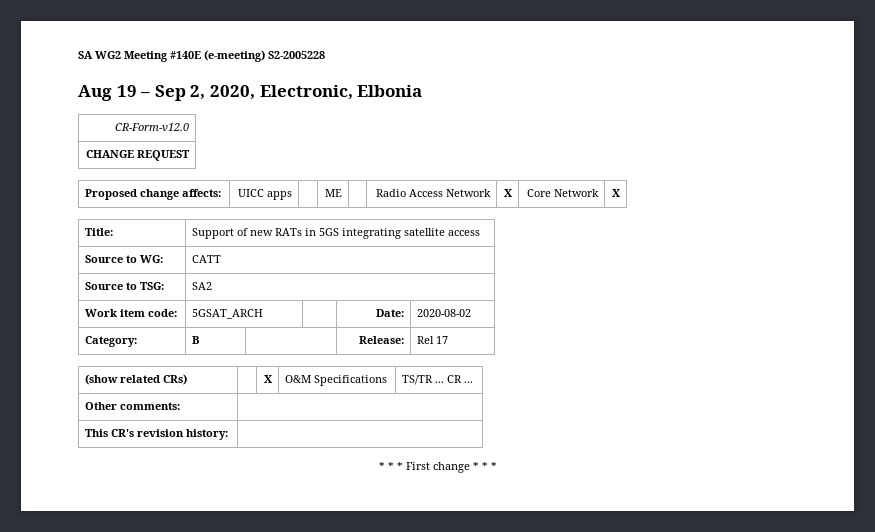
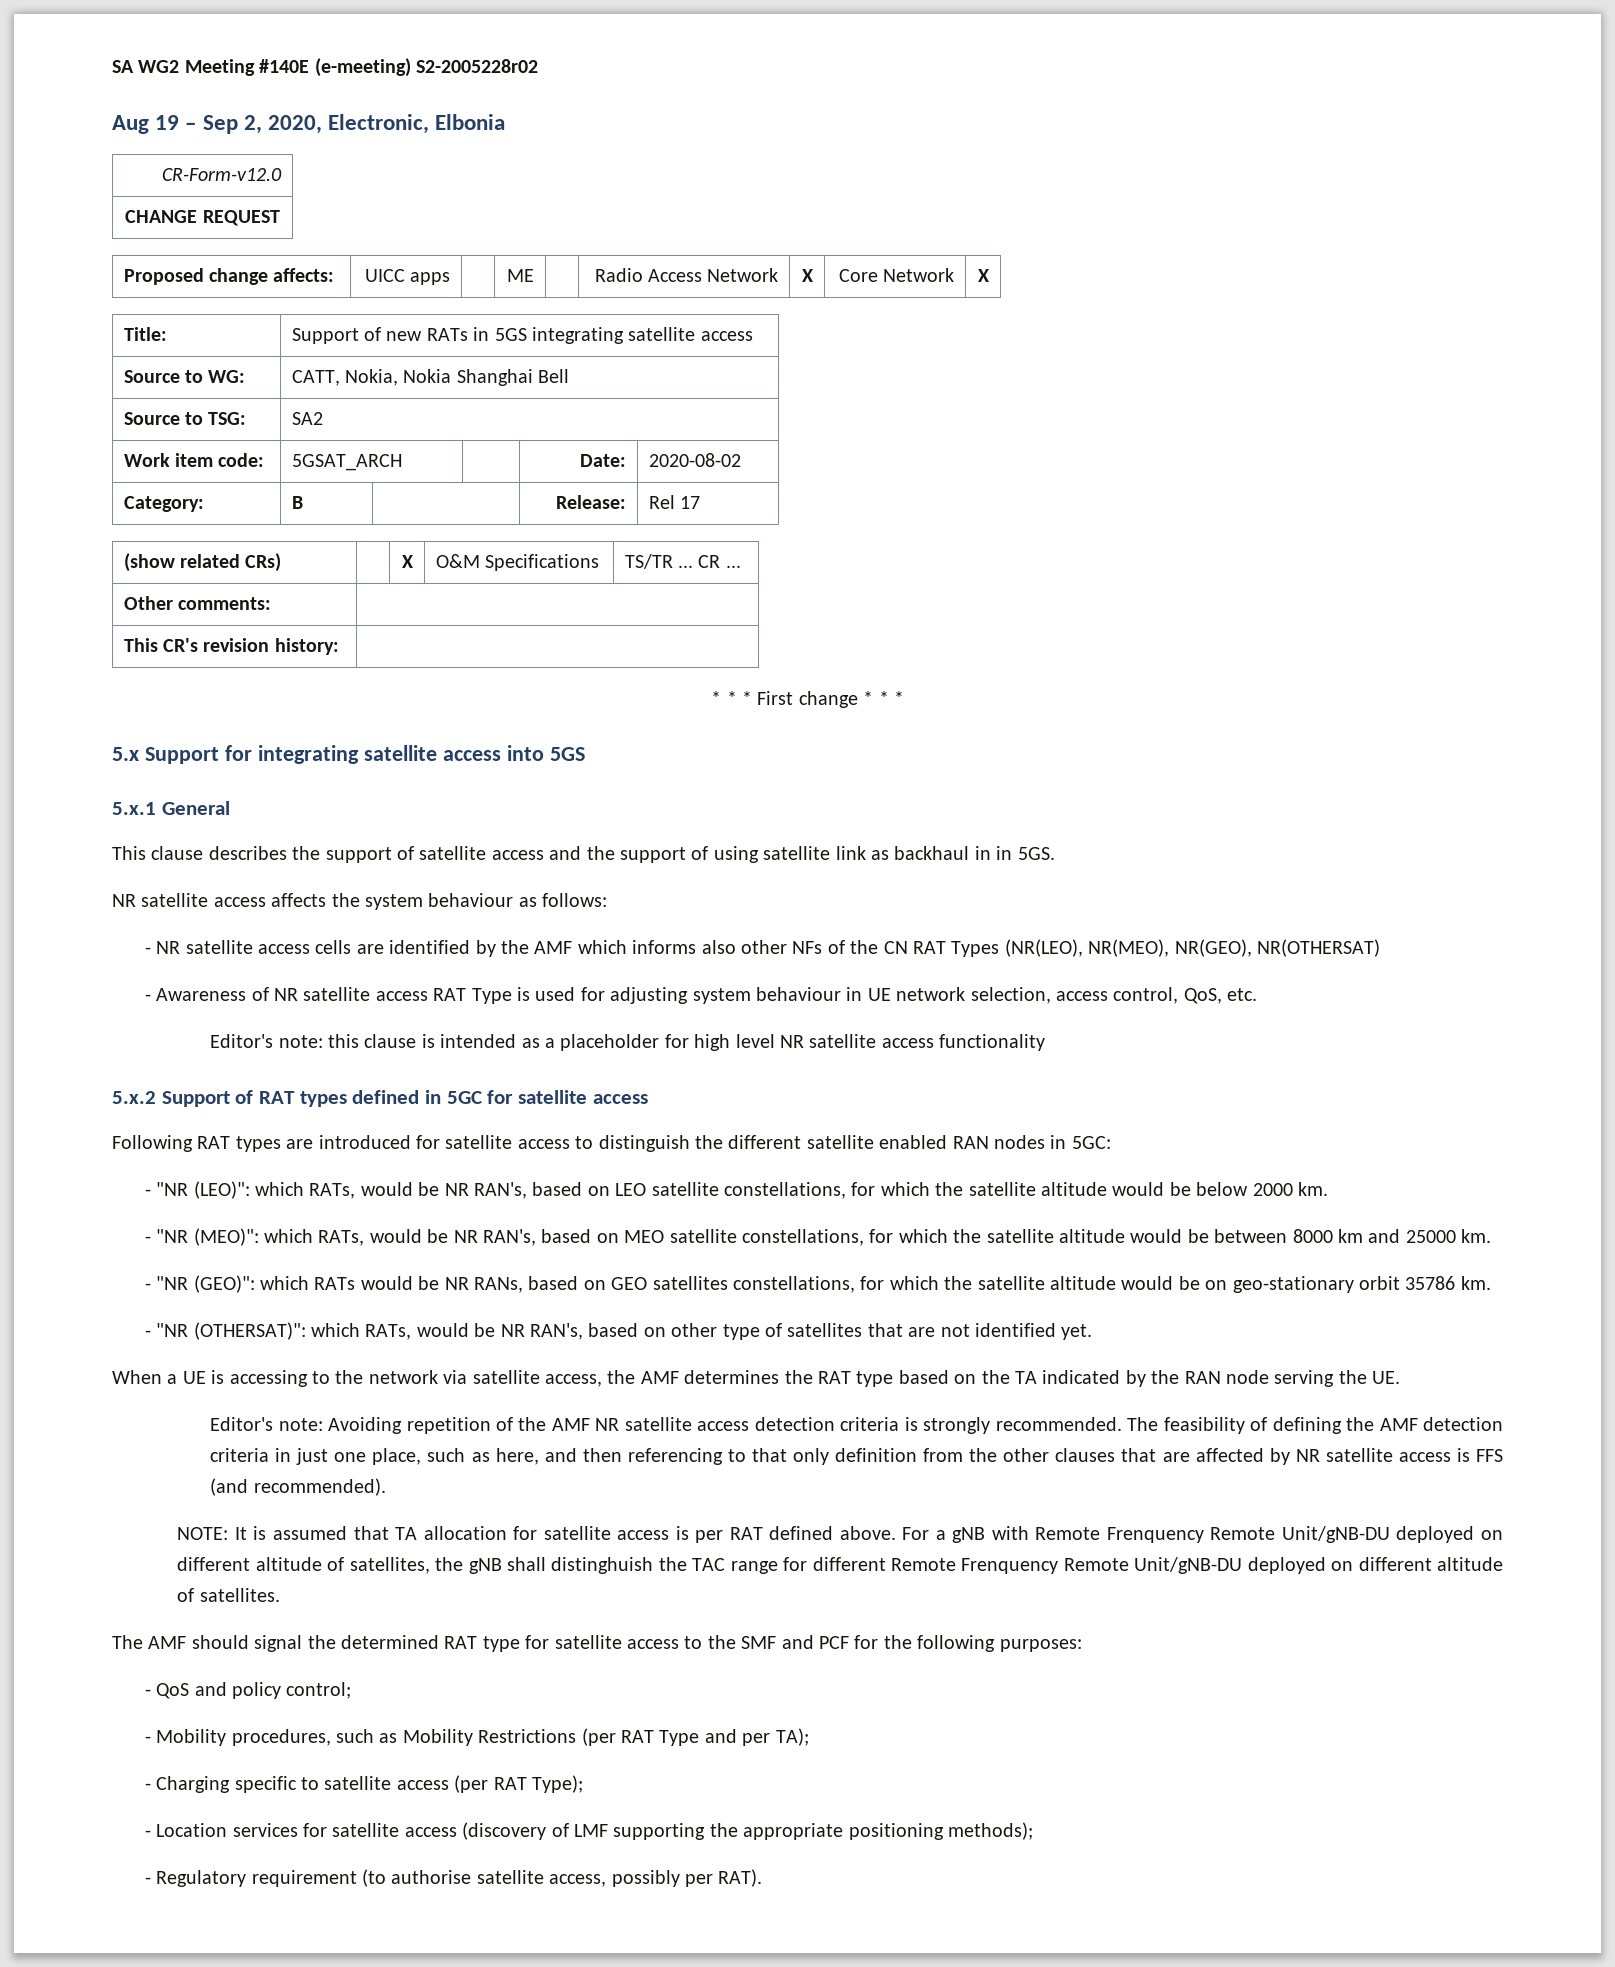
[268,51,325,59] S2-2005228 -> [416,59,538,73] S2-2005228r02
[191,255,221,263] CATT -> [291,369,570,386] CATT, Nokia, Nokia Shanghai Bell
(497, 466) none -> [112,745,585,764] [112,801,230,815] [112,846,1055,863] [112,893,608,910] [144,939,1380,957] [144,987,1258,1004] [210,1034,1046,1051] [112,1090,648,1107] [112,1135,1111,1152] [144,1181,1328,1199] [144,1228,1492,1246] [144,1275,1491,1293] [144,1322,1093,1340] [112,1370,1401,1387] [210,1417,1503,1434] [210,1448,1503,1465] [210,1478,386,1496] [177,1526,1503,1543] [177,1557,1503,1574] [177,1588,280,1602] [112,1635,1082,1652] [144,1682,352,1699] [144,1728,809,1746] [144,1775,583,1793] [144,1822,1033,1840] [144,1869,763,1887] // 5.x Support for integrating satellite access into 5GS // 5.x.1 General // This clause describes the support of satellite access and the support of using satellite link as backhaul in in 5GS. // NR satellite access affects the system behaviour as follows: // - NR satellite access cells are identified by the AMF which informs also other NFs of the CN RAT Types (NR(LEO), NR(MEO), NR(GEO), NR(OTHERSAT) // - Awareness of NR satellite access RAT Type is used for adjusting system behaviour in UE network selection, access control, QoS, etc. // Editor's note: this clause is intended as a placeholder for high level NR satellite access functionality // 5.x.2 Support of RAT types defined in 5GC for satellite access // Following RAT types are introduced for satellite access to distinguish the different satellite enabled RAN nodes in 5GC: // - "NR (LEO)": which RATs, would be NR RAN's, based on LEO satellite constellations, for which the satellite altitude would be below 2000 km. // - "NR (MEO)": which RATs, would be NR RAN's, based on MEO satellite constellations, for which the satellite altitude would be between 8000 km and 25000 km. // - "NR (GEO)": which RATs would be NR RANs, based on GEO satellites constellations, for which the satellite altitude would be on geo-stationary orbit 35786 km. // - "NR (OTHERSAT)": which RATs, would be NR RAN's, based on other type of satellites that are not identified yet. // When a UE is accessing to the network via satellite access, the AMF determines the RAT type based on the TA indicated by the RAN node serving the UE. // Editor's note: Avoiding repetition of the AMF NR satellite access detection criteria is strongly recommended. The feasibility of defining the AMF detection criteria in just one place, such as here, and then referencing to that only definition from the other clauses that are affected by NR satellite access is FFS (and recommended). // NOTE: It is assumed that TA allocation for satellite access is per RAT defined above. For a gNB with Remote Frenquency Remote Unit/gNB-DU deployed on different altitude of satellites, the gNB shall distinghuish the TAC range for different Remote Frenquency Remote Unit/gNB-DU deployed on different altitude of satellites. // The AMF should signal the determined RAT type for satellite access to the SMF and PCF for the following purposes: // - QoS and policy control; // - Mobility procedures, such as Mobility Restrictions (per RAT Type and per TA); // - Charging specific to satellite access (per RAT Type); // - Location services for satellite access (discovery of LMF supporting the appropriate positioning methods); // - Regulatory requirement (to authorise satellite access, possibly per RAT).

